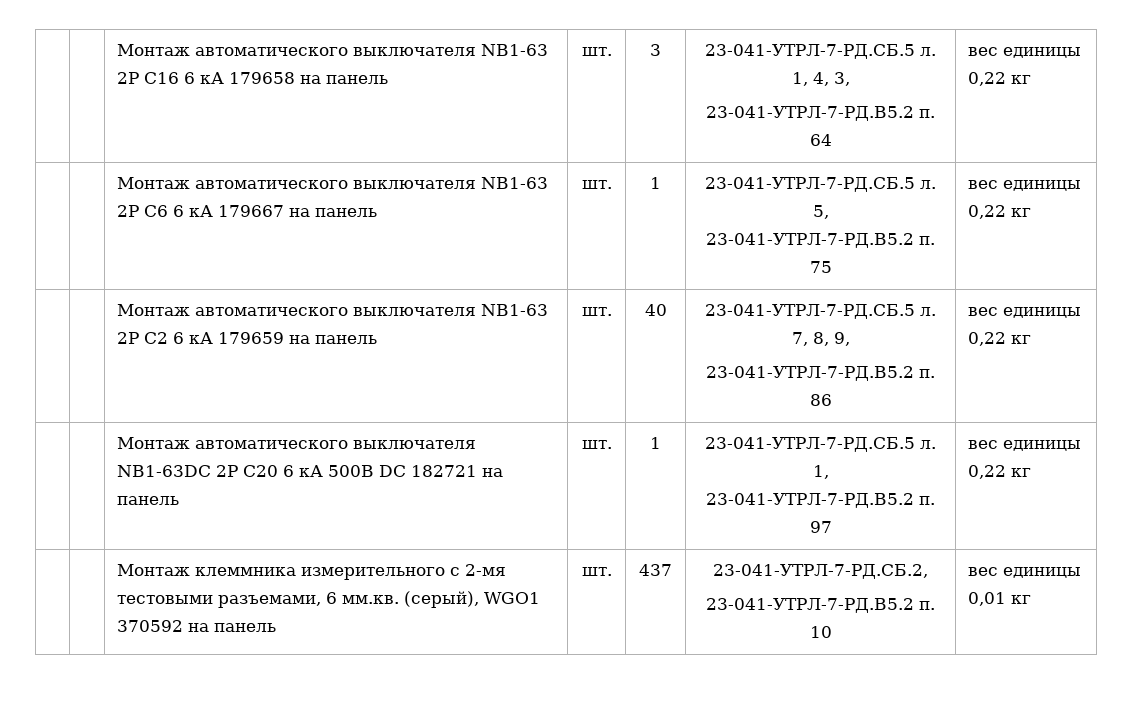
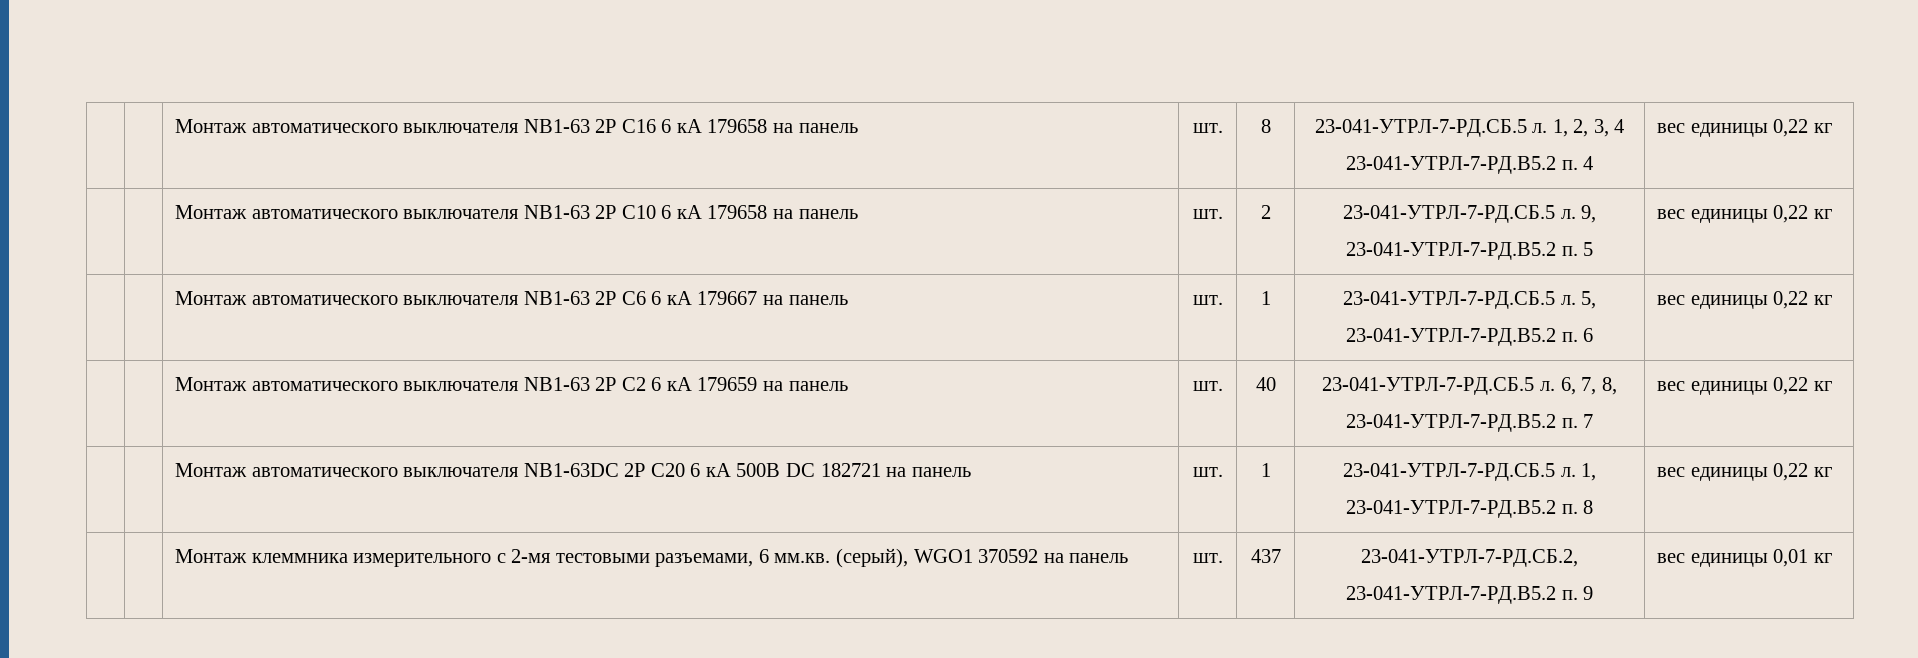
[650,44,661,56] [705,44,936,59] [791,72,829,86] 3 | 23-041-УТРЛ-7-РД.СБ.5 л. 1, 4, -> [1260,119,1271,133] [1314,119,1589,137] 8 | 23-041-УТРЛ-7-РД.СБ.5 л. 1, 2,
[706,106,935,121] [809,134,832,146] // 23-041-УТРЛ-7-РД.В5.2 п. 64 -> [1614,119,1625,133] [1345,156,1594,174] [1657,119,1832,137] [175,205,858,219] [1192,209,1223,219] [1260,205,1271,219] [1342,205,1597,223] [1345,242,1594,260] 4 // 23-041-УТРЛ-7-РД.В5.2 п. 4 | вес единицы 0,22 кг // | | Монтаж автоматического выключателя NB1-63 2P C10 6 кА 179658 на панель | шт. | 2 | 23-041-УТРЛ-7-РД.СБ.5 л. 9, // 23-041-УТРЛ-7-РД.В5.2 п. 5
[809,261,832,273] 75 -> [1583,328,1594,342] 6
(936, 311) none -> [1560,377,1576,395] 6,
[833,332,850,346] [706,366,935,381] [809,394,832,406] 9, // 23-041-УТРЛ-7-РД.В5.2 п. 86 -> [1345,414,1594,432] // 23-041-УТРЛ-7-РД.В5.2 п. 7
[809,521,832,533] 97 -> [1583,500,1594,514] 8
[809,626,832,638] 10 -> [1583,586,1594,600] 9

